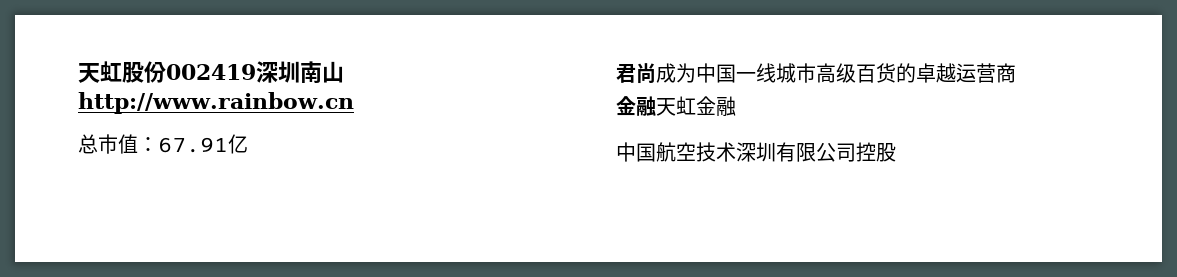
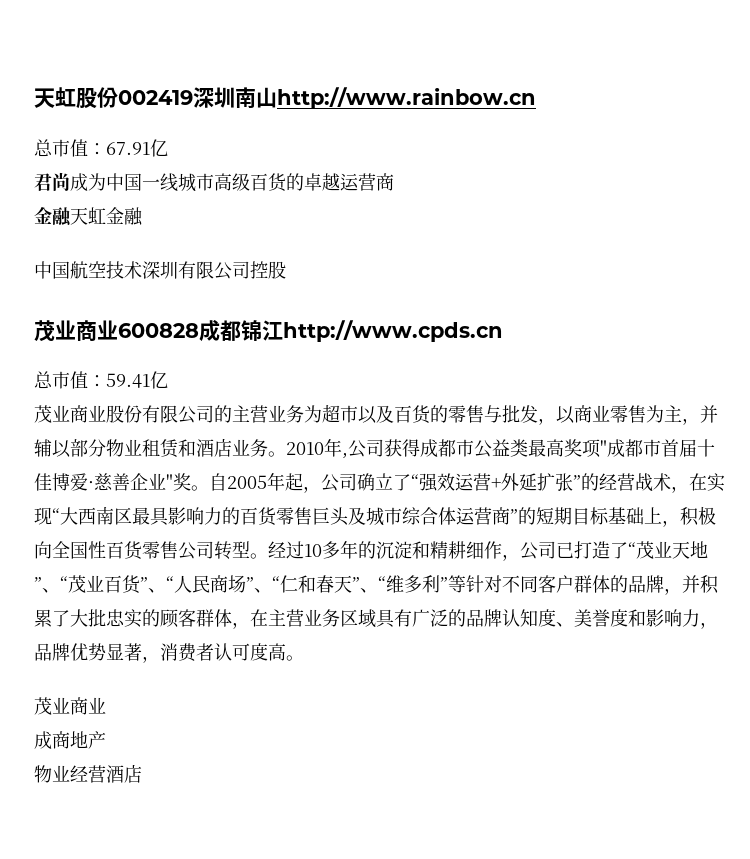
(896, 152) none -> [34,319,503,342] [34,371,168,389] [34,404,718,425] [34,438,715,459] [34,472,725,493] [34,506,716,527] [34,540,708,561] [34,575,719,595] [34,609,718,629] [34,643,304,663] [34,697,106,715] [34,731,106,749] [34,764,142,783] // 茂业商业600828成都锦江http://www.cpds.cn // 总市值：59.41亿 // 茂业商业股份有限公司的主营业务为超市以及百货的零售与批发，以商业零售为主，并辅以部分物业租赁和酒店业务。2010年,公司获得成都市公益类最高奖项"成都市首届十佳博爱·慈善企业"奖。自2005年起，公司确立了“强效运营+外延扩张”的经营战术，在实现“大西南区最具影响力的百货零售巨头及城市综合体运营商”的短期目标基础上，积极向全国性百货零售公司转型。经过10多年的沉淀和精耕细作，公司已打造了“茂业天地”、“茂业百货”、“人民商场”、“仁和春天”、“维多利”等针对不同客户群体的品牌，并积累了大批忠实的顾客群体，在主营业务区域具有广泛的品牌认知度、美誉度和影响力，品牌优势显著，消费者认可度高。 // 茂业商业 // 成商地产 // 物业经营酒店

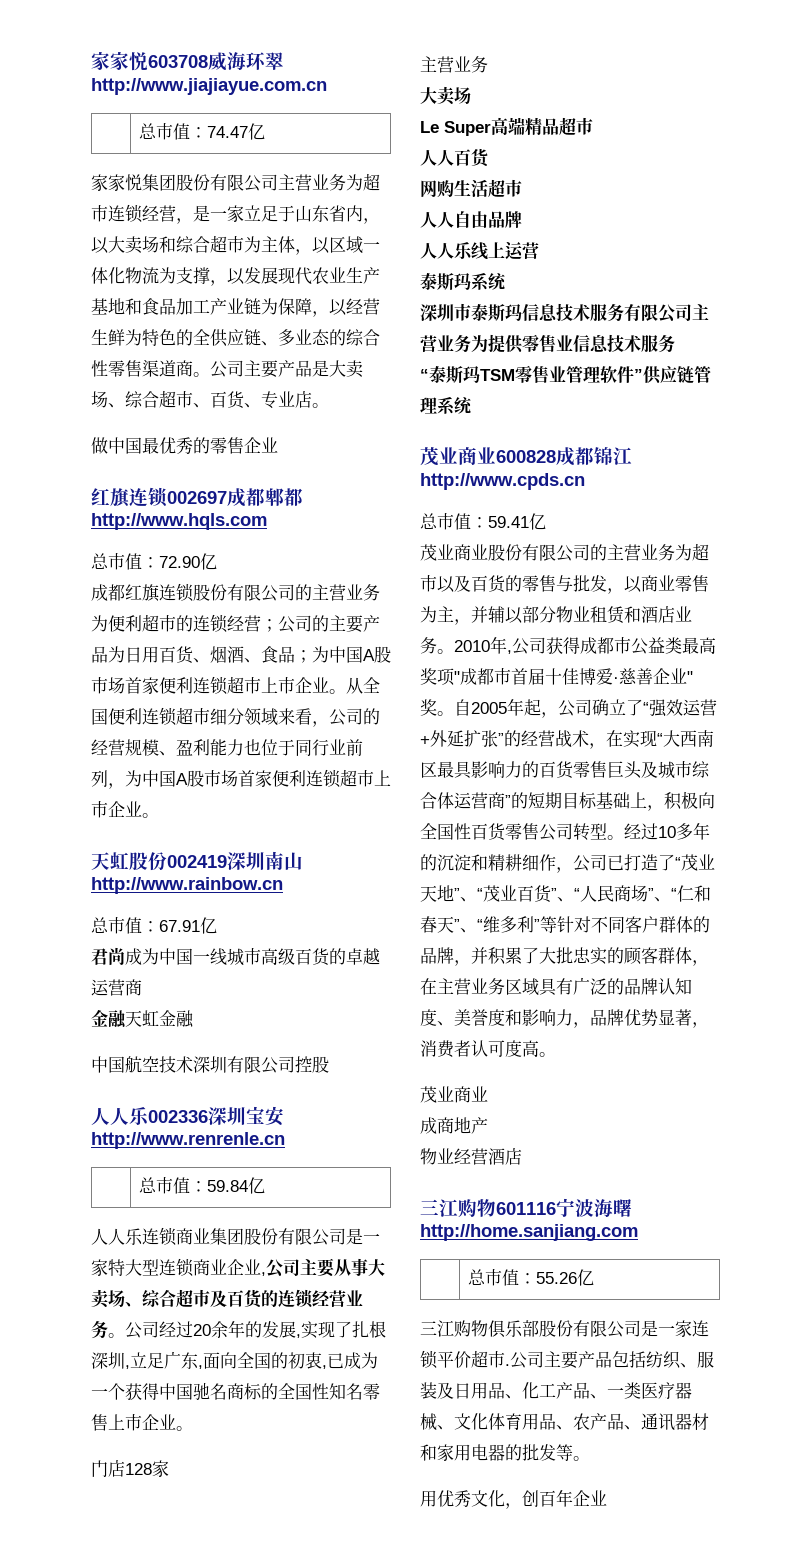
(34, 98) none -> [91,52,284,71] [91,78,327,95] [138,123,265,140] [91,173,380,192] [91,204,380,224] [91,235,380,255] [91,267,380,286] [91,298,380,317] [91,329,380,347] [91,360,363,378] [91,390,329,409] [91,437,278,455] [91,487,303,507] [91,513,267,530] [91,553,217,570] [91,583,380,602] [91,614,380,633] [91,646,391,664] [91,676,380,695] [91,707,380,727] [91,739,363,756] [91,769,391,789] [91,801,159,818] 家家悦603708威海环翠http://www.jiajiayue.com.cn // | 总市值：74.47亿 // 家家悦集团股份有限公司主营业务为超市连锁经营，是一家立足于山东省内，以大卖场和综合超市为主体，以区域一体化物流为支撑，以发展现代农业生产基地和食品加工产业链为保障，以经营生鲜为特色的全供应链、多业态的综合性零售渠道商。公司主要产品是大卖场、综合超市、百货、专业店。 // 做中国最优秀的零售企业 // 红旗连锁002697成都郫都http://www.hqls.com // 总市值：72.90亿 // 成都红旗连锁股份有限公司的主营业务为便利超市的连锁经营；公司的主要产品为日用百货、烟酒、食品；为中国A股市场首家便利连锁超市上市企业。从全国便利连锁超市细分领域来看，公司的经营规模、盈利能力也位于同行业前列，为中国A股市场首家便利连锁超市上市企业。 //
(286, 270) none -> [91,1106,284,1126] [91,1132,285,1149] [138,1177,265,1194] [91,1227,380,1246] [91,1258,385,1278] [91,1289,363,1308] [91,1320,386,1339] [91,1351,378,1369] [91,1382,380,1400] [91,1414,193,1431] [91,1460,169,1478] [420,56,488,73] [420,86,471,105] [420,117,593,136] [420,148,491,167] [420,179,522,198] [420,211,522,228] [420,241,539,260] [420,272,506,291] [420,303,709,323] [420,334,675,354] [420,365,711,385] [420,396,472,415] // 人人乐002336深圳宝安http://www.renrenle.cn // | 总市值：59.84亿 // 人人乐连锁商业集团股份有限公司是一家特大型连锁商业企业,公司主要从事大卖场、综合超市及百货的连锁经营业务。公司经过20余年的发展,实现了扎根深圳,立足广东,面向全国的初衷,已成为一个获得中国驰名商标的全国性知名零售上市企业。 // 门店128家 // 主营业务 // 大卖场 // Le Super高端精品超市 // 人人百货 // 网购生活超市 // 人人自由品牌 // 人人乐线上运营 // 泰斯玛系统 // 深圳市泰斯玛信息技术服务有限公司主营业务为提供零售业信息技术服务 // “泰斯玛TSM零售业管理软件”供应链管理系统
(142, 773) none -> [420,1198,632,1218] [420,1224,638,1241] [467,1269,594,1286] [420,1320,709,1338] [420,1350,714,1369] [420,1382,692,1399] [420,1413,709,1431] [420,1444,590,1462] [420,1489,607,1509] // 三江购物601116宁波海曙http://home.sanjiang.com // | 总市值：55.26亿 // 三江购物俱乐部股份有限公司是一家连锁平价超市.公司主要产品包括纺织、服装及日用品、化工产品、一类医疗器械、文化体育用品、农产品、通讯器材和家用电器的批发等。 // 用优秀文化，创百年企业

